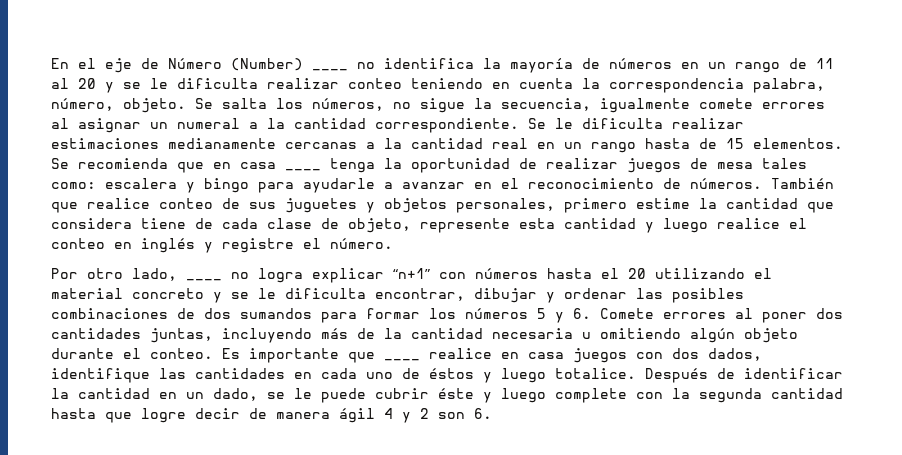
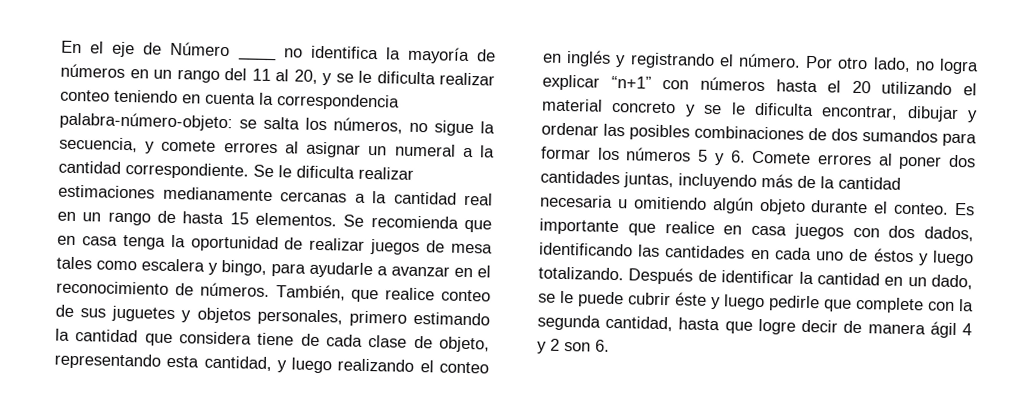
[231,58,303,71] (Number) -> (231, 49) none
[789,58,807,69] de -> [224,68,247,81] del
[78,78,96,89] 20 -> [293,69,318,84] 20,
[753,78,825,93] [51,98,213,113] palabra, número, objeto. Se -> [59,111,257,132] palabra-número-objeto: se
[600,98,690,113] igualmente -> [145,141,156,154] y
[645,138,717,149] hasta de -> [157,210,225,225] de hasta
[285,169,321,171] ____ -> (118, 241) none
[51,182,96,189] como: -> [96,260,137,271] como
[204,178,249,193] bingo -> [221,260,267,276] bingo,
[771,178,834,189] También -> [275,284,346,301] También,
[636,198,690,209] estime -> [413,311,490,326] estimando
[420,218,780,233] represente esta cantidad y luego realice -> [54,352,415,374] representando esta cantidad, y luego realizando
[222,238,294,253] registre -> [629,52,715,70] registrando
(393, 243) // -> (801, 60) none
[186,279,222,281] ____ -> (911, 65) none
[384,359,420,361] ____ -> (656, 229) none
[51,368,150,383] identifique -> [539,242,633,257] identificando
[555,368,636,379] totalice. -> [538,266,624,281] totalizando.
(546, 395) none -> [768,295,852,312] pedirle que
[771,388,843,399] cantidad -> [605,315,674,332] cantidad,

